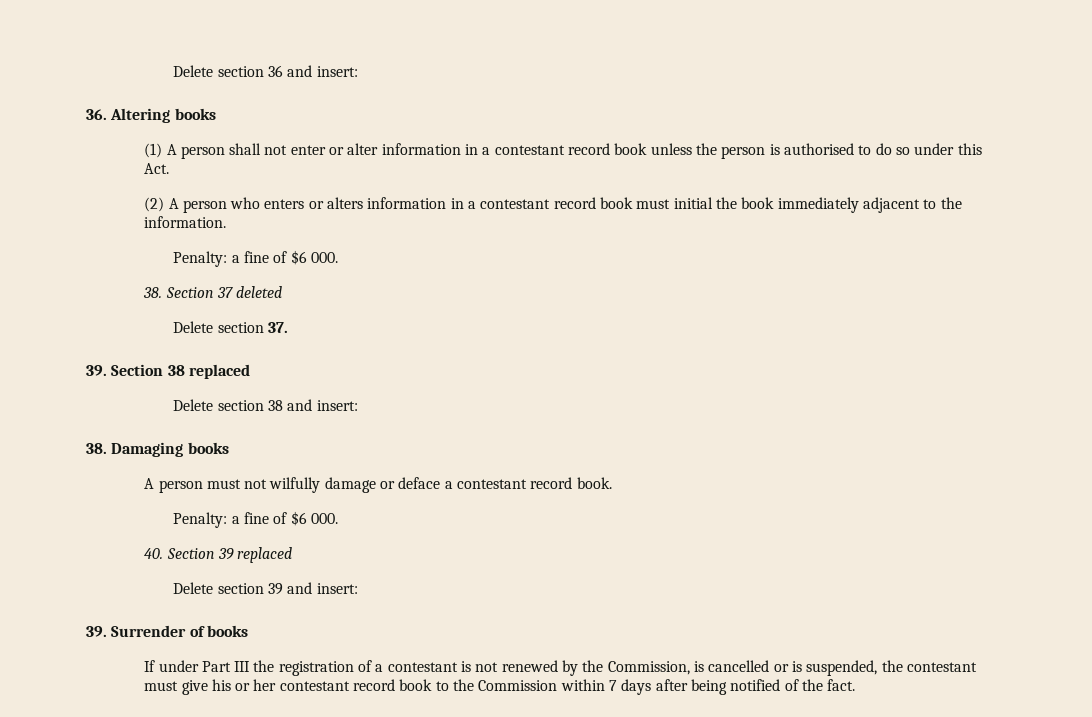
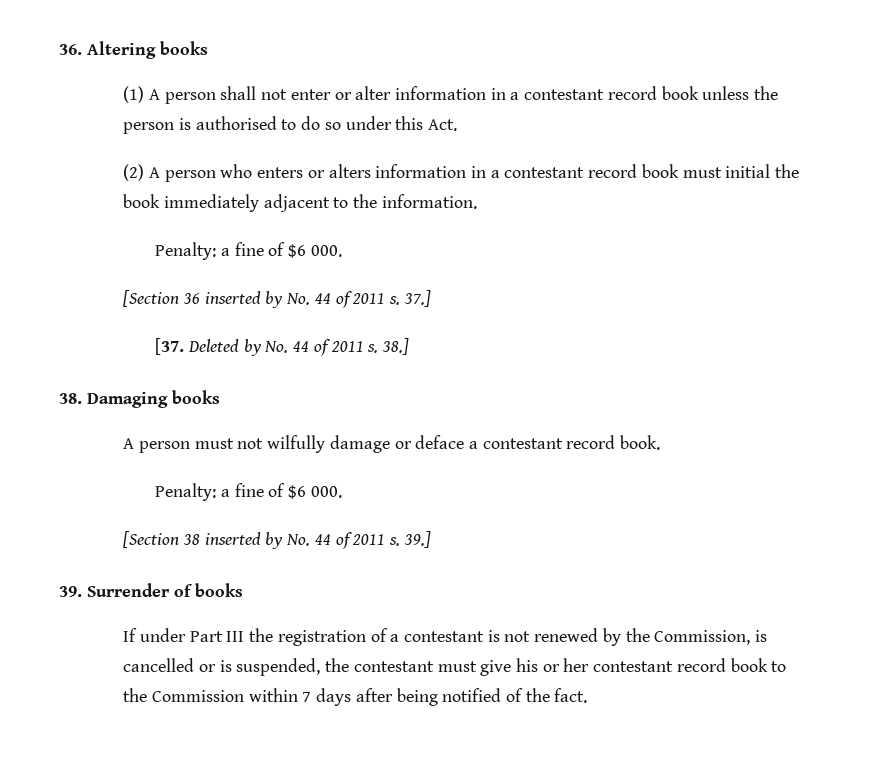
[173,65,358,77] Delete section 36 and insert: // -> (59, 49) none
[143,286,283,298] [173,321,288,333] [86,364,250,379] [173,399,358,411] 38. Section 37 deleted // Delete section 37. // 39. Section 38 replaced // Delete section 38 and insert: -> [123,290,431,308] [155,338,410,356] [Section 36 inserted by No. 44 of 2011 s. 37.] // [37. Deleted by No. 44 of 2011 s. 38.]
[144,547,293,563] [173,582,358,595] 40. Section 39 replaced // Delete section 39 and insert: -> [123,531,431,549] [Section 38 inserted by No. 44 of 2011 s. 39.]

